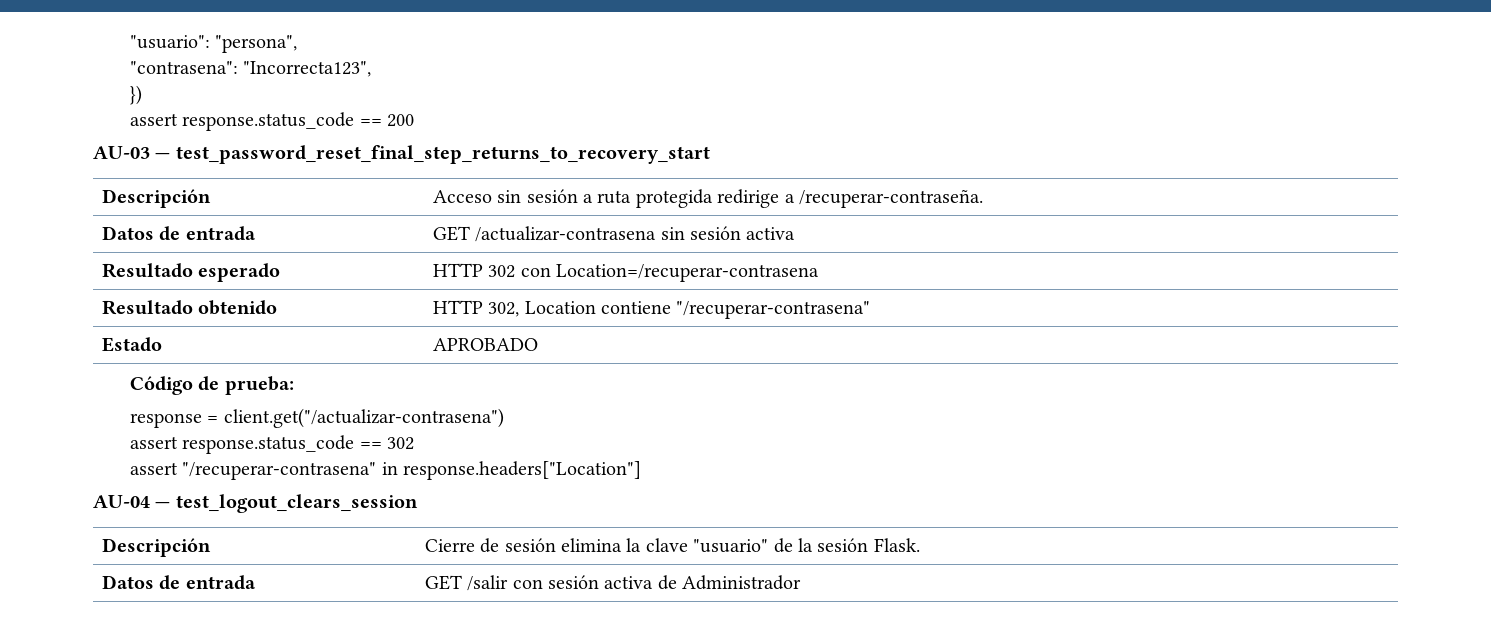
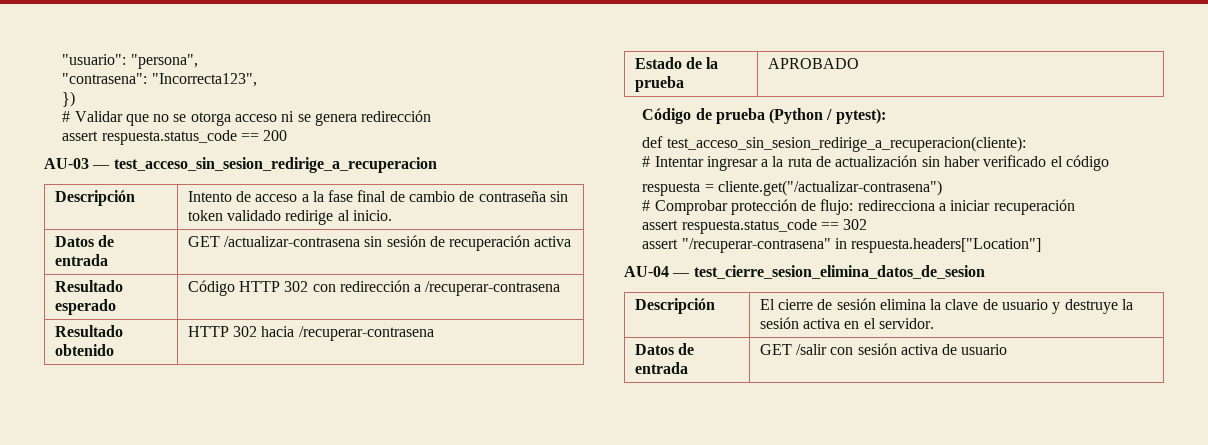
[129,112,355,131] // assert response.status_code -> [62,110,432,126] [62,130,237,145] // # Validar que no se otorga acceso ni se genera redirección // assert respuesta.status_code
[175,145,710,164] [101,189,211,208] [432,189,984,208] test_password_reset_final_step_returns_to_recovery_start // Descripción | Acceso sin sesión a ruta protegida redirige a /recuperar-contraseña. -> [113,157,437,173] [54,190,135,206] [187,190,569,202] [187,210,392,225] test_acceso_sin_sesion_redirige_a_recuperacion // Descripción | Intento de acceso a la fase final de cambio de contraseña sin token validado redirige al inicio.
(742, 233) none -> [429,235,531,251] de recuperación
(281, 272) none -> [187,280,235,296] Código
[556,264,820,282] Location=/recuperar-contrasena -> [339,280,561,296] redirección a /recuperar-contrasena
[488,301,871,319] [101,337,162,352] [432,338,538,351] [129,376,294,395] [129,408,504,428] [129,435,355,454] 302, Location contiene "/recuperar-contrasena" // Estado | APROBADO // Código de prueba: // response = client.get("/actualizar-contrasena") // assert response.status_code -> [232,326,434,341] [634,57,719,69] [634,76,684,92] [767,58,859,69] [642,108,886,124] [642,136,1026,152] [642,155,1110,171] [642,180,942,196] [642,199,1075,215] [642,219,817,234] 302 hacia /recuperar-contrasena // Estado de la prueba | APROBADO // Código de prueba (Python / pytest): // def test_acceso_sin_sesion_redirige_a_recuperacion(cliente): // # Intentar ingresar a la ruta de actualización sin haber verificado el código // respuesta = cliente.get("/actualizar-contrasena") // # Comprobar protección de flujo: redirecciona a iniciar recuperación // assert respuesta.status_code
[402,461,641,480] response.headers["Location"] -> [851,238,1042,253] respuesta.headers["Location"]
[175,494,418,513] [101,538,211,557] [424,539,475,552] test_logout_clears_session // Descripción | Cierre -> [693,265,985,279] [634,298,715,314] [759,299,813,310] test_cierre_sesion_elimina_datos_de_sesion // Descripción | El cierre
[693,538,920,553] "usuario" de la sesión Flask. -> [982,299,1134,314] [759,317,934,329] de usuario y destruye la sesión activa en el servidor.
[682,575,802,590] Administrador -> [961,344,1008,355] usuario

